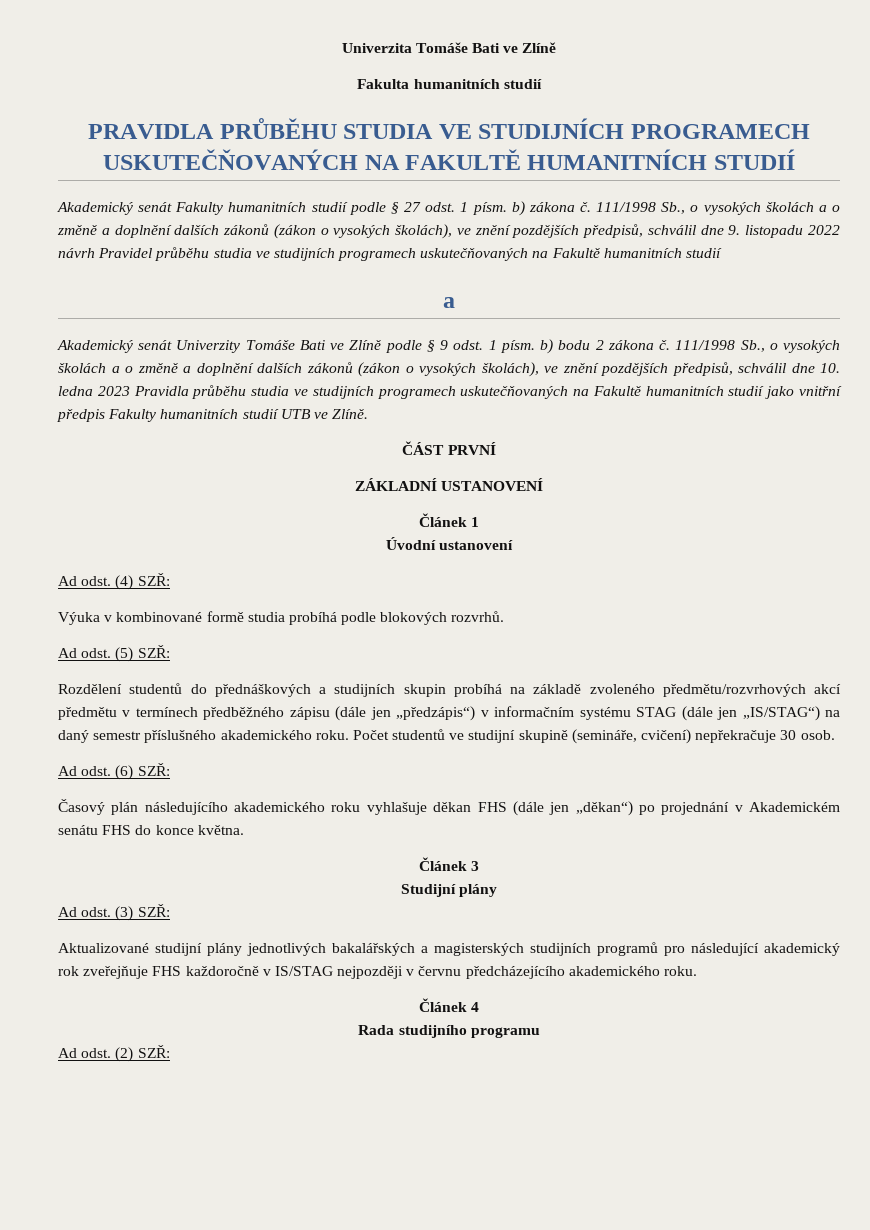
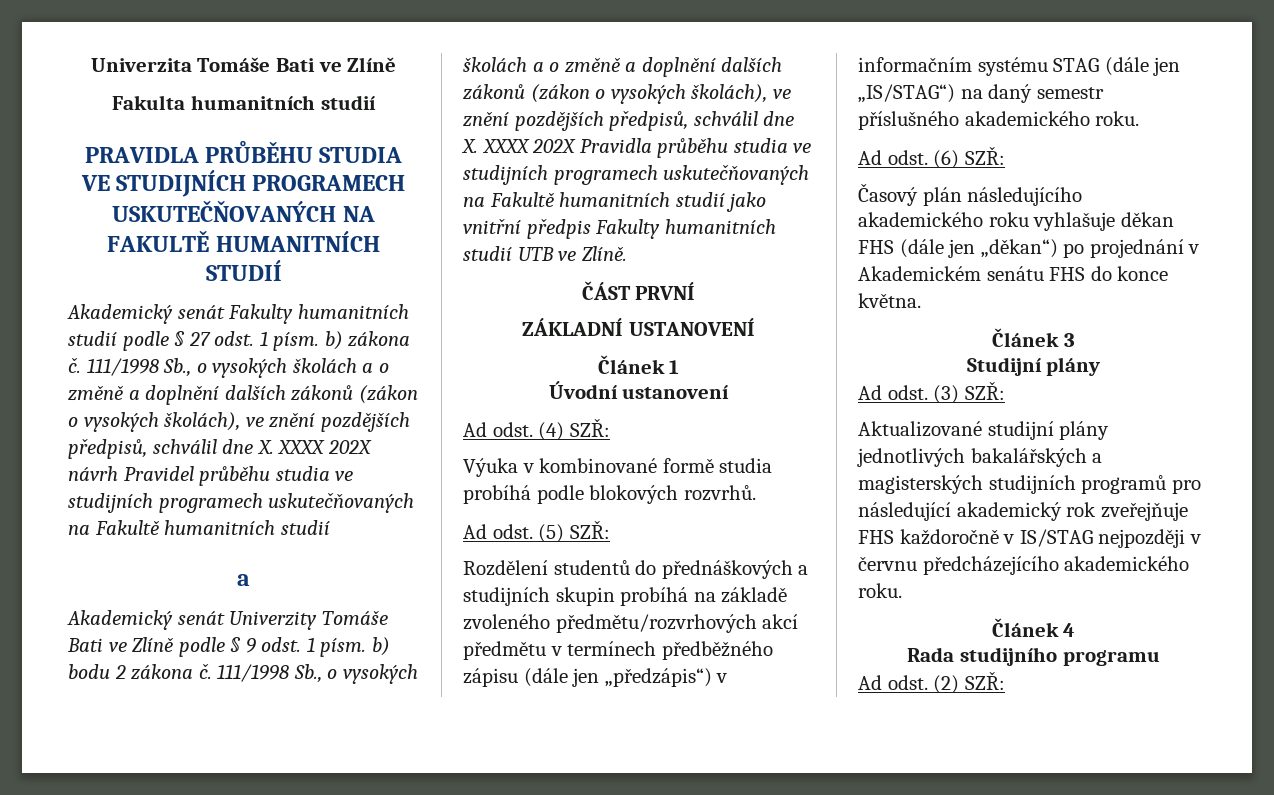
[728,225,840,238] 9. listopadu 2022 -> [256,440,372,454] X. XXXX 202X
[820,363,840,373] [58,386,130,396] 10. ledna 2023 -> [461,139,577,153] X. XXXX 202X
[352,729,835,744] Počet studentů ve studijní skupině (semináře, cvičení) nepřekračuje 30 osob. -> (1140, 118) none

